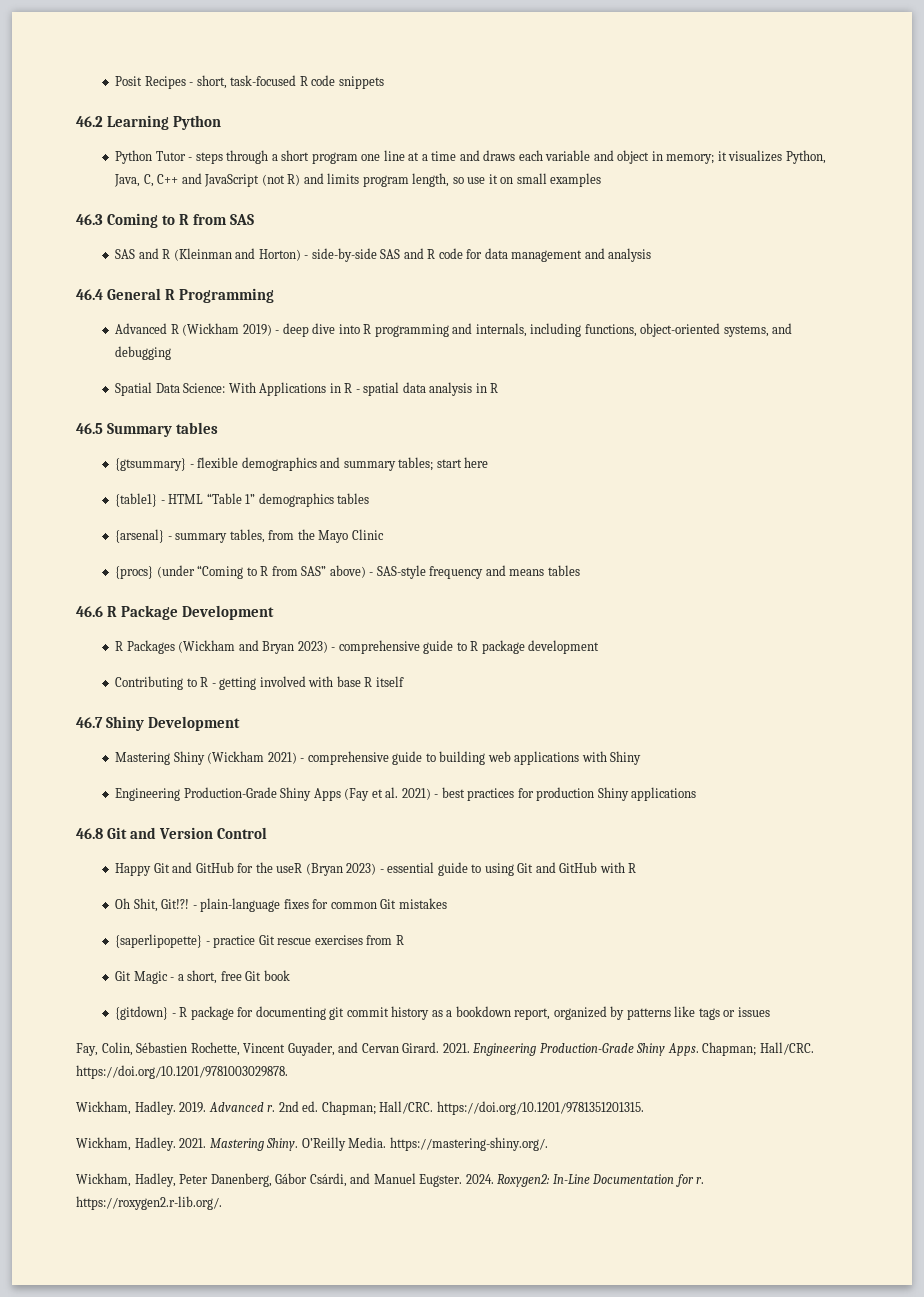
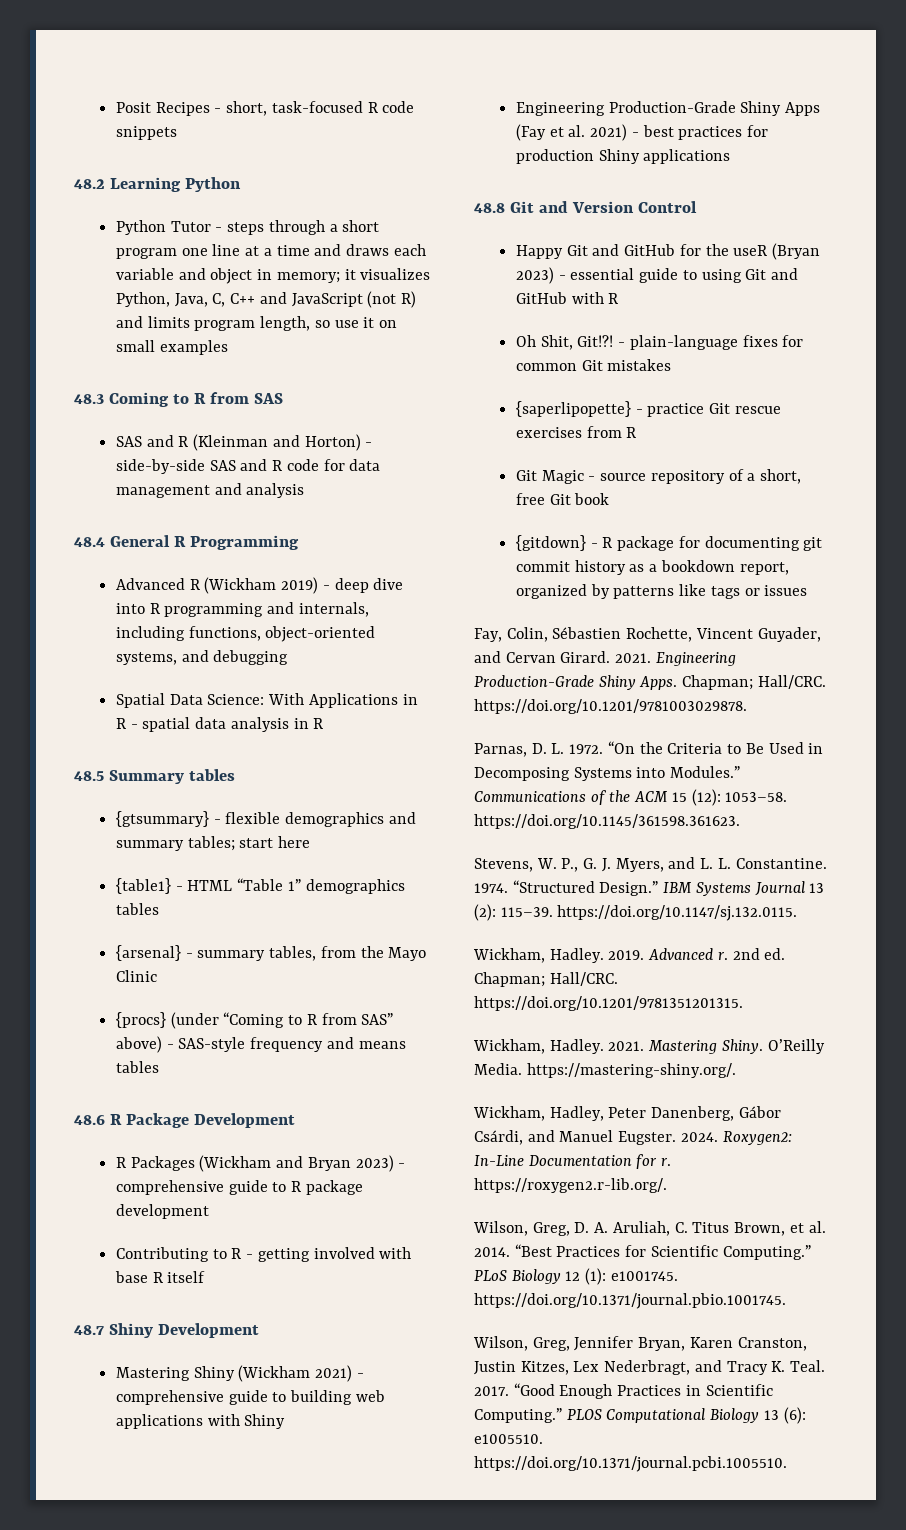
[76,116,103,127] 46.2 -> [74,179,105,189] 48.2
[76,214,103,225] 46.3 -> [74,394,104,404] 48.3
[76,289,103,300] 46.4 -> [74,537,105,547] 48.4
[76,423,103,434] 46.5 -> [74,771,104,781] 48.5
[76,606,103,617] 46.6 -> [74,1115,105,1125] 48.6
[76,717,103,728] 46.7 -> [74,1325,104,1335] 48.7
[76,828,103,839] 46.8 -> [474,203,505,213] 48.8
(175, 979) none -> [600,469,744,484] source repository of
(288, 1072) none -> [474,741,824,757] [474,766,741,781] [474,789,788,806] [474,814,740,829] [474,857,827,872] [474,880,825,896] [474,904,798,921] // Parnas, D. L. 1972. “On the Criteria to Be Used in Decomposing Systems into Modules.” Communications of the ACM 15 (12): 1053–58. https://doi.org/10.1145/361598.361623. // Stevens, W. P., G. J. Myers, and L. L. Constantine. 1974. “Structured Design.” IBM Systems Journal 13 (2): 115–39. https://doi.org/10.1147/sj.132.0115.
(222, 1203) none -> [473,1221,826,1236] [474,1244,811,1260] [474,1268,678,1285] [474,1293,786,1309] [473,1336,807,1351] [474,1360,826,1375] [474,1383,773,1399] [474,1407,806,1424] [474,1434,543,1444] [474,1456,787,1472] // Wilson, Greg, D. A. Aruliah, C. Titus Brown, et al. 2014. “Best Practices for Scientific Computing.” PLoS Biology 12 (1): e1001745. https://doi.org/10.1371/journal.pbio.1001745. // Wilson, Greg, Jennifer Bryan, Karen Cranston, Justin Kitzes, Lex Nederbragt, and Tracy K. Teal. 2017. “Good Enough Practices in Scientific Computing.” PLOS Computational Biology 13 (6): e1005510. https://doi.org/10.1371/journal.pcbi.1005510.

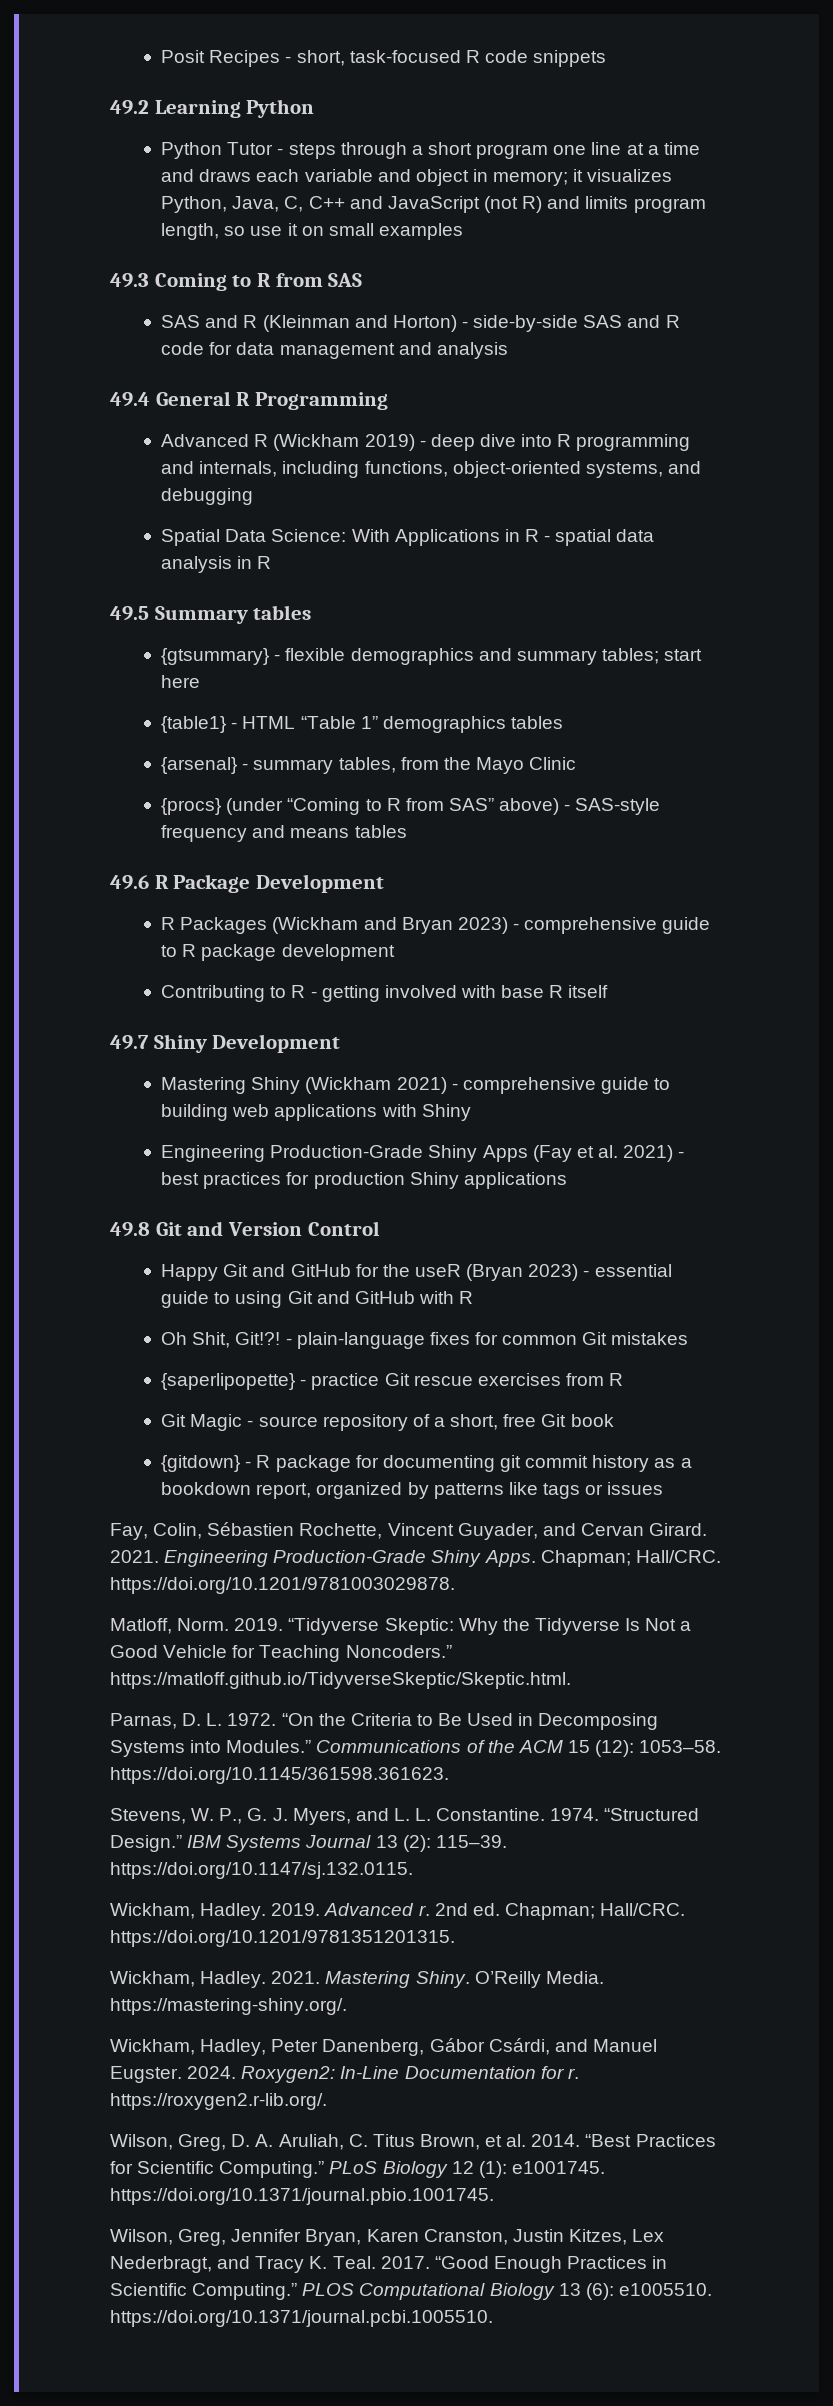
[74,179,105,189] 48.2 -> [110,100,149,115] 49.2
[74,394,104,404] 48.3 -> [110,273,149,288] 49.3
[74,537,105,547] 48.4 -> [110,392,150,407] 49.4
[74,771,104,781] 48.5 -> [110,606,149,621] 49.5
[74,1115,105,1125] 48.6 -> [110,875,149,890] 49.6
[74,1325,104,1335] 48.7 -> [110,1035,149,1050] 49.7
[474,203,505,213] 48.8 -> [110,1222,150,1237] 49.8
(747, 706) none -> [110,1618,692,1635] [110,1645,452,1662] [110,1672,571,1689] // Matloff, Norm. 2019. “Tidyverse Skeptic: Why the Tidyverse Is Not a Good Vehicle for Teaching Noncoders.” https://matloff.github.io/TidyverseSkeptic/Skeptic.html.

